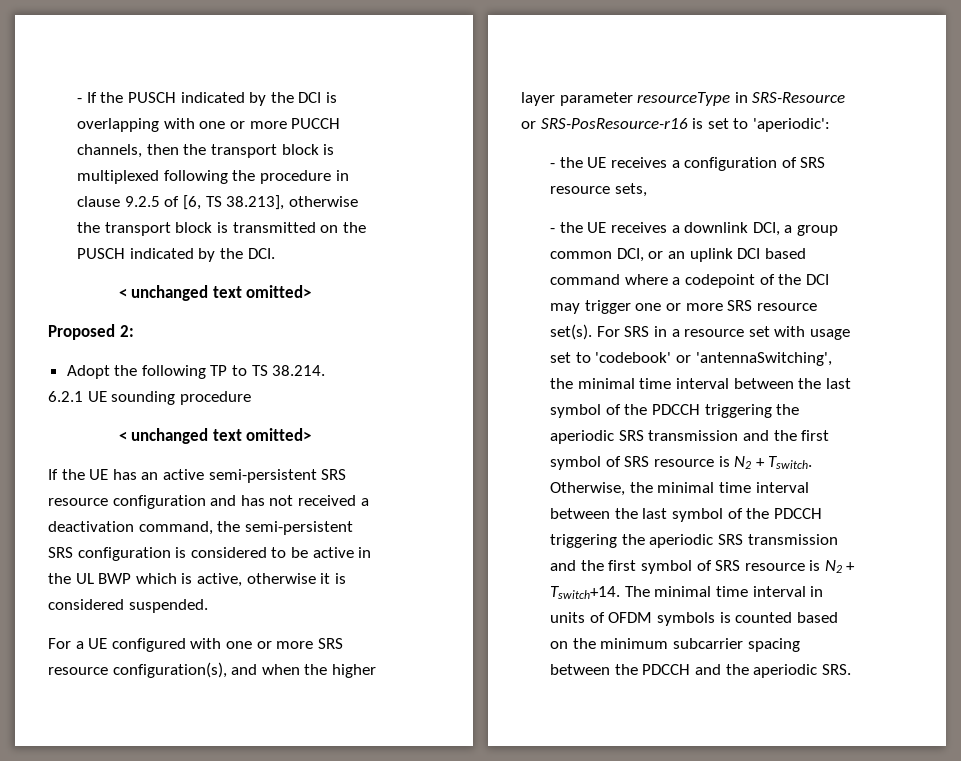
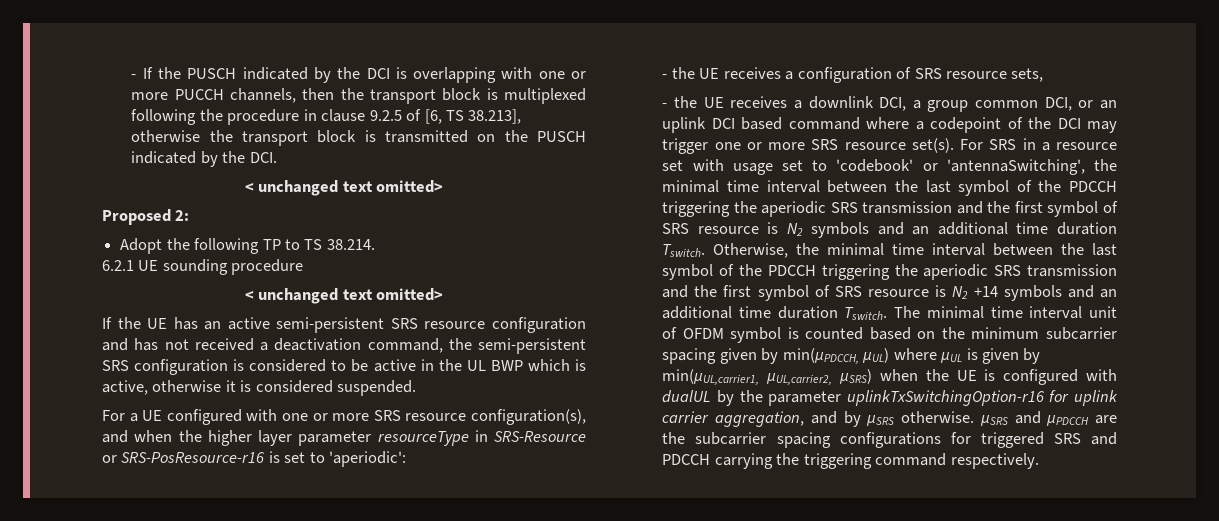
[755,458,765,467] + -> [811,222,1117,238] symbols and an additional time duration
[846,562,856,571] [550,586,621,599] + Tswitch+14. -> [973,285,1117,301] [662,306,888,320] +14 symbols and an additional time duration Tswitch.
[810,586,824,597] [550,612,586,623] in units -> [1089,306,1117,318] unit
[656,612,715,626] symbols -> [730,327,782,343] symbol
[550,664,851,678] between the PDCCH and the aperiodic SRS. -> [719,348,1041,364] [662,369,1117,385] [662,390,1118,406] [662,411,1117,427] [662,432,1117,448] [662,453,1039,469] given by min(µPDCCH, µUL) where µUL is given by min(µUL,carrier1, µUL,carrier2, µSRS) when the UE is configured with dualUL by the parameter uplinkTxSwitchingOption-r16 for uplink carrier aggregation, and by µSRS otherwise. µSRS and µPDCCH are the subcarrier spacing configurations for triggered SRS and PDCCH carrying the triggering command respectively.

